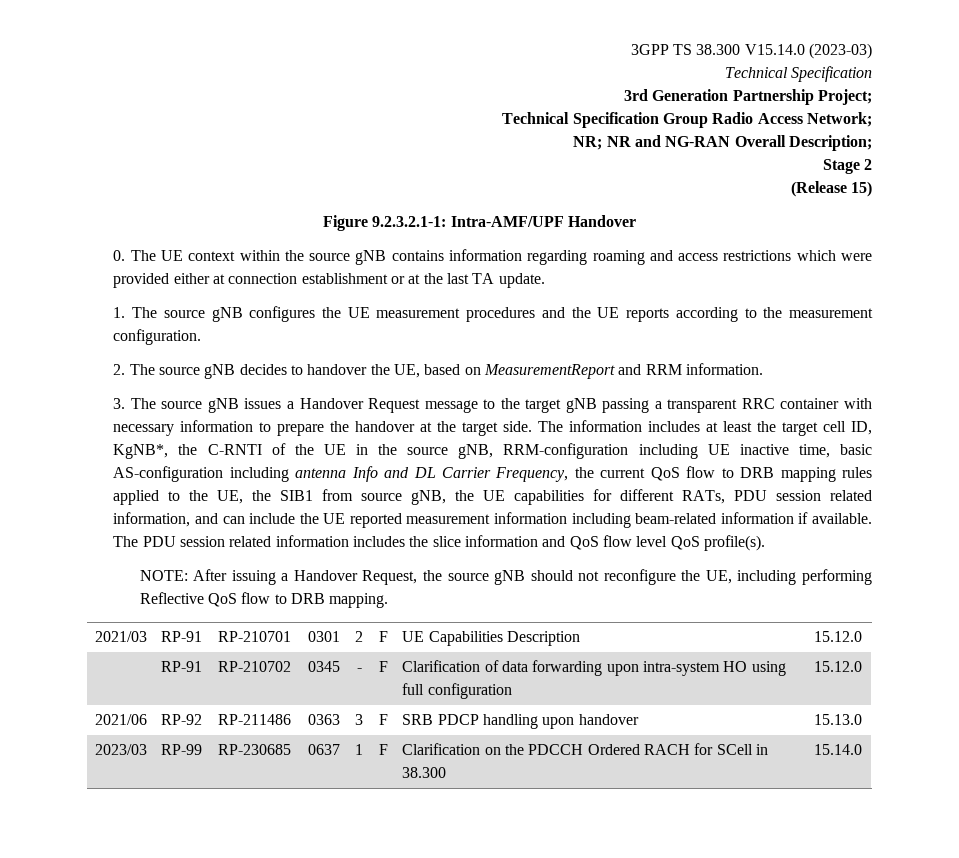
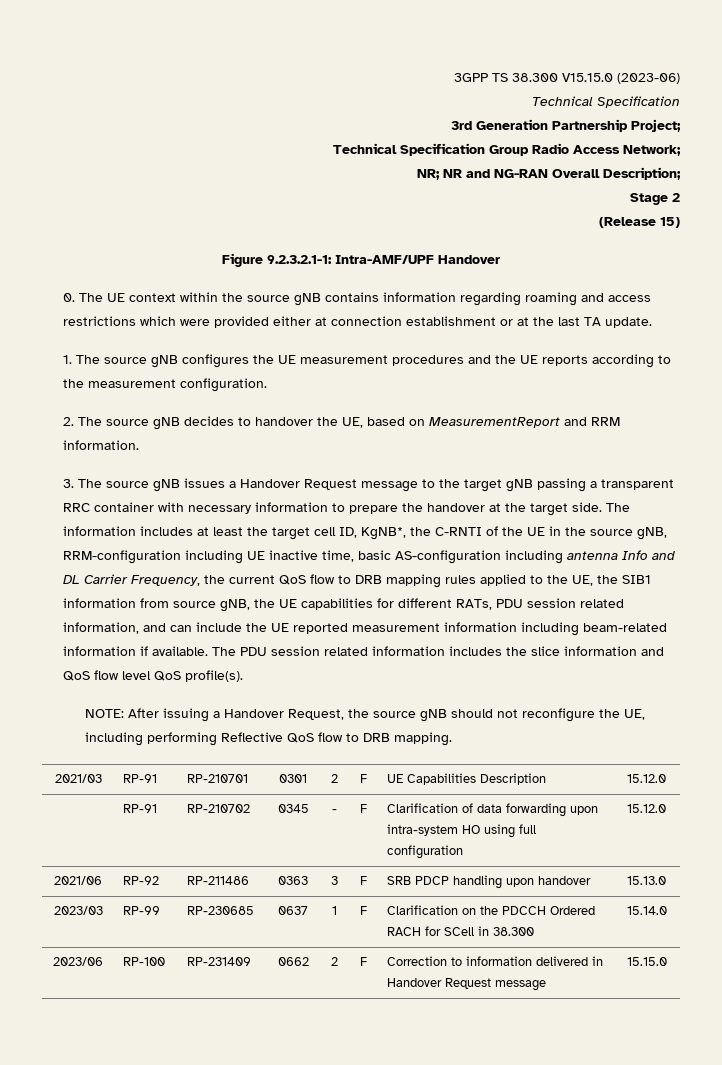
[744,43,873,59] V15.14.0 (2023-03) -> [562,73,680,84] V15.15.0 (2023-06)
(314, 495) none -> [63,598,137,608] information
(863, 749) none -> [53,957,103,966] [123,957,166,966] [187,957,252,966] [277,957,309,966] [330,957,338,966] [359,957,367,966] [387,956,604,966] [387,978,547,991] [627,957,668,966] // 2023/06 | RP-100 | RP-231409 | 0662 | 2 | F | Correction to information delivered in Handover Request message | 15.15.0

